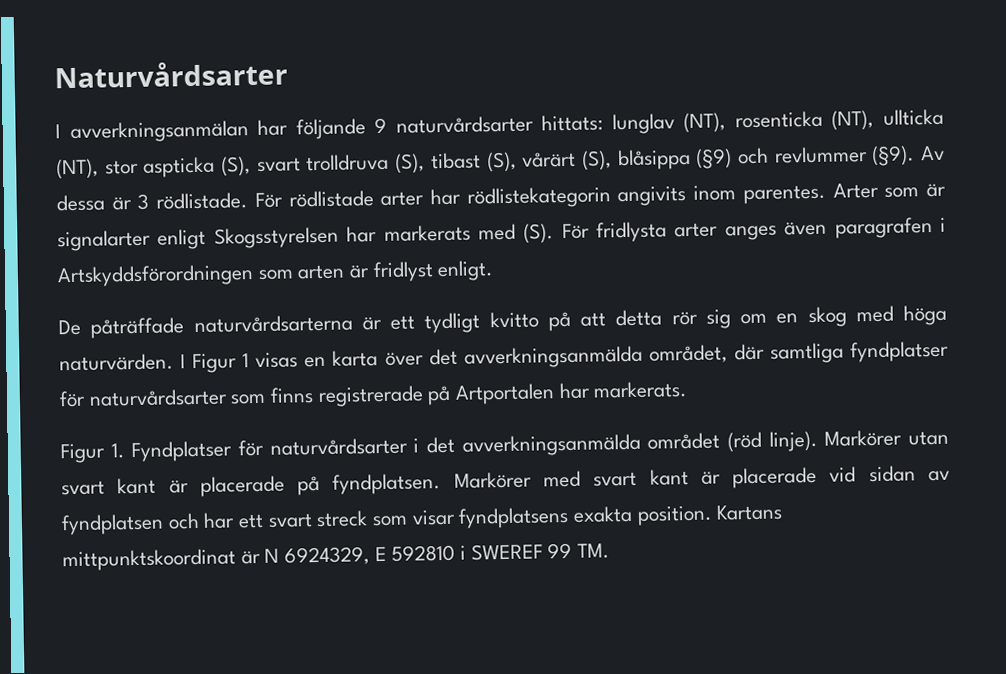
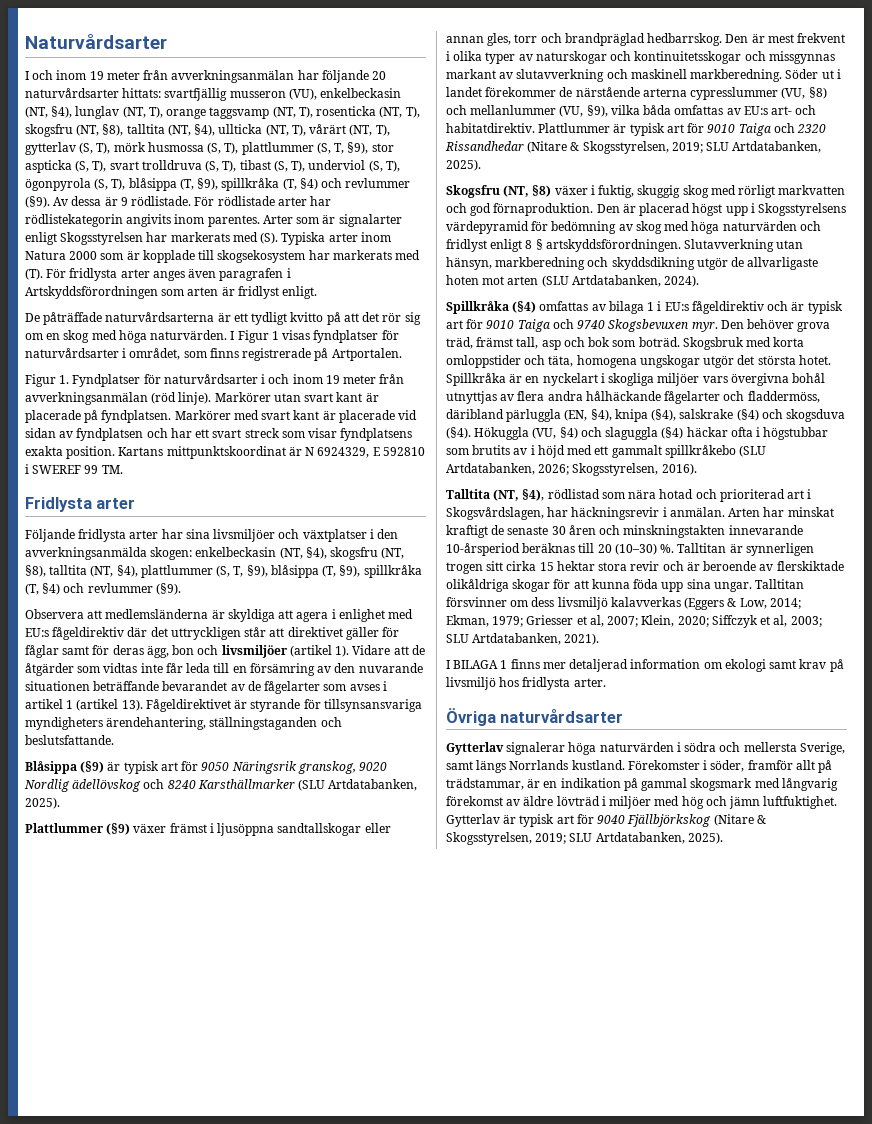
(61, 131) none -> [32,70,169,80] och inom 19 meter från
[374,117,388,134] 9 -> [372,71,387,80] 20
[611,108,944,135] [56,148,733,180] lunglav (NT), rosenticka (NT), ullticka (NT), stor aspticka (S), svart trolldruva (S), tibast (S), vårärt (S), blåsippa (§9) -> [164,88,402,101] [25,106,420,119] [25,124,390,137] [25,142,394,155] [25,160,400,173] [25,178,318,191] svartfjällig musseron (VU), enkelbeckasin (NT, §4), lunglav (NT, T), orange taggsvamp (NT, T), rosenticka (NT, T), skogsfru (NT, §8), talltita (NT, §4), ullticka (NT, T), vårärt (NT, T), gytterlav (S, T), mörk husmossa (S, T), plattlummer (S, T, §9), stor aspticka (S, T), svart trolldruva (S, T), tibast (S, T), underviol (S, T), ögonpyrola (S, T), blåsippa (T, §9), spillkråka (T, §4)
[137,193,150,210] 3 -> [120,197,128,206] 9
(555, 233) none -> [281,232,391,245] [25,250,421,263] [25,268,43,280] Typiska arter inom Natura 2000 som är kopplade till skogsekosystem har markerats med (T).
[615,309,663,327] detta -> [362,312,380,322] det
[304,342,844,369] en karta över det avverkningsanmälda området, där samtliga -> (311, 335) none
(228, 397) none -> [122,348,181,360] i området,
[455,381,688,405] Artportalen har markerats. -> [331,348,402,361] Artportalen.
[426,432,721,457] det avverkningsanmälda området -> [268,374,405,384] [25,392,148,405] och inom 19 meter från avverkningsanmälan
(611, 551) none -> [25,497,136,512] [25,529,399,542] [25,547,405,560] [25,565,422,578] [25,583,181,595] [25,609,414,622] [25,627,400,640] [25,645,425,658] [25,663,423,676] [25,681,387,694] [25,699,422,712] [25,717,342,730] [25,735,114,745] [25,761,388,774] [24,779,418,792] [25,797,60,809] [25,823,391,836] [446,33,846,46] [446,51,835,64] [446,69,841,82] [446,87,827,100] [446,105,817,117] [446,123,827,136] [445,141,822,154] [446,159,481,171] [446,185,846,198] [446,203,847,216] [446,221,821,234] [446,239,804,252] [446,257,819,270] [446,275,700,287] [446,301,843,314] [446,319,831,332] [446,337,805,350] [446,355,831,368] [446,373,826,386] [446,391,820,404] [446,409,846,422] [446,427,829,440] [446,445,767,458] [446,463,697,476] [446,489,812,502] [446,507,834,520] [446,525,803,538] [446,543,814,556] [446,561,844,574] [446,579,805,592] [446,597,801,610] [446,615,822,628] [446,633,600,645] [446,659,844,672] [446,677,606,690] [446,708,624,726] [446,742,845,755] [446,760,833,773] [446,778,838,791] [446,796,838,809] [446,814,766,827] [446,832,723,845] // Fridlysta arter // Följande fridlysta arter har sina livsmiljöer och växtplatser i den avverkningsanmälda skogen: enkelbeckasin (NT, §4), skogsfru (NT, §8), talltita (NT, §4), plattlummer (S, T, §9), blåsippa (T, §9), spillkråka (T, §4) och revlummer (§9). // Observera att medlemsländerna är skyldiga att agera i enlighet med EU:s fågeldirektiv där det uttryckligen står att direktivet gäller för fåglar samt för deras ägg, bon och livsmiljöer (artikel 1). Vidare att de åtgärder som vidtas inte får leda till en försämring av den nuvarande situationen beträffande bevarandet av de fågelarter som avses i artikel 1 (artikel 13). Fågeldirektivet är styrande för tillsynsansvariga myndigheters ärendehantering, ställningstaganden och beslutsfattande. // Blåsippa (§9) är typisk art för 9050 Näringsrik granskog, 9020 Nordlig ädellövskog och 8240 Karsthällmarker (SLU Artdatabanken, 2025). // Plattlummer (§9) växer främst i ljusöppna sandtallskogar eller annan gles, torr och brandpräglad hedbarrskog. Den är mest frekvent i olika typer av naturskogar och kontinuitetsskogar och missgynnas markant av slutavverkning och maskinell markberedning. Söder ut i landet förekommer de närstående arterna cypresslummer (VU, §8) och mellanlummer (VU, §9), vilka båda omfattas av EU:s art- och habitatdirektiv. Plattlummer är typisk art för 9010 Taiga och 2320 Rissandhedar (Nitare & Skogsstyrelsen, 2019; SLU Artdatabanken, 2025). // Skogsfru (NT, §8) växer i fuktig, skuggig skog med rörligt markvatten och god förnaproduktion. Den är placerad högst upp i Skogsstyrelsens värdepyramid för bedömning av skog med höga naturvärden och fridlyst enligt 8 § artskyddsförordningen. Slutavverkning utan hänsyn, markberedning och skyddsdikning utgör de allvarligaste hoten mot arten (SLU Artdatabanken, 2024). // Spillkråka (§4) omfattas av bilaga 1 i EU:s fågeldirektiv och är typisk art för 9010 Taiga och 9740 Skogsbevuxen myr. Den behöver grova träd, främst tall, asp och bok som boträd. Skogsbruk med korta omloppstider och täta, homogena ungskogar utgör det största hotet. Spillkråka är en nyckelart i skogliga miljöer vars övergivna bohål utnyttjas av flera andra hålhäckande fågelarter och fladdermöss, däribland pärluggla (EN, §4), knipa (§4), salskrake (§4) och skogsduva (§4). Hökuggla (VU, §4) och slaguggla (§4) häckar ofta i högstubbar som brutits av i höjd med ett gammalt spillkråkebo (SLU Artdatabanken, 2026; Skogsstyrelsen, 2016). // Talltita (NT, §4), rödlistad som nära hotad och prioriterad art i Skogsvårdslagen, har häckningsrevir i anmälan. Arten har minskat kraftigt de senaste 30 åren och minskningstakten innevarande 10-årsperiod beräknas till 20 (10–30) %. Talltitan är synnerligen trogen sitt cirka 15 hektar stora revir och är beroende av flerskiktade olikåldriga skogar för att kunna föda upp sina ungar. Talltitan försvinner om dess livsmiljö kalavverkas (Eggers & Low, 2014; Ekman, 1979; Griesser et al, 2007; Klein, 2020; Siffczyk et al, 2003; SLU Artdatabanken, 2021). // I BILAGA 1 finns mer detaljerad information om ekologi samt krav på livsmiljö hos fridlysta arter. // Övriga naturvårdsarter // Gytterlav signalerar höga naturvärden i södra och mellersta Sverige, samt längs Norrlands kustland. Förekomster i söder, framför allt på trädstammar, är en indikation på gammal skogsmark med långvarig förekomst av äldre lövträd i miljöer med hög och jämn luftfuktighet. Gytterlav är typisk art för 9040 Fjällbjörkskog (Nitare & Skogsstyrelsen, 2019; SLU Artdatabanken, 2025).

